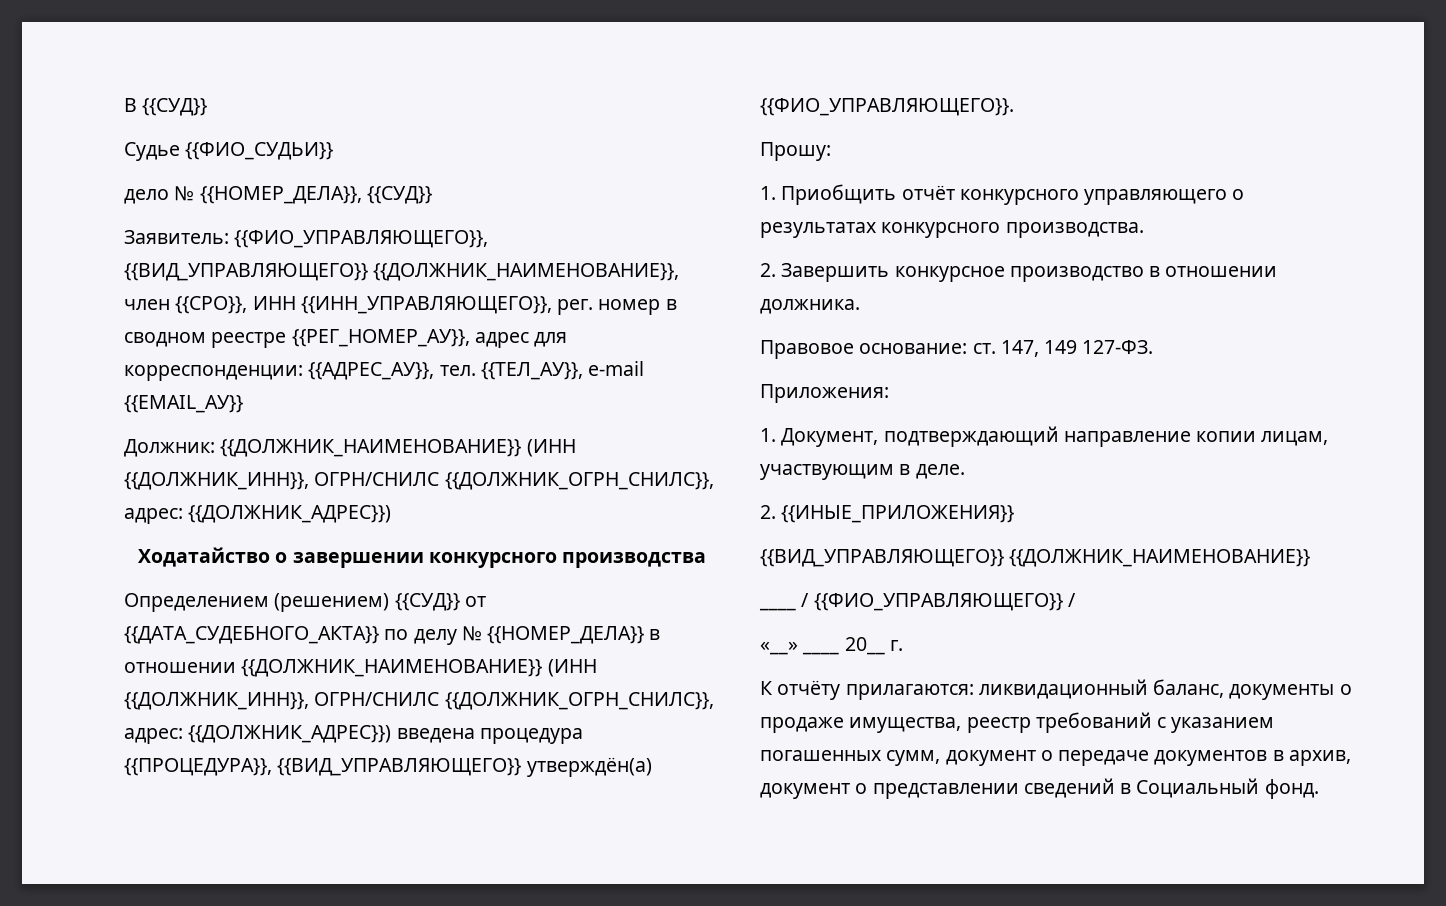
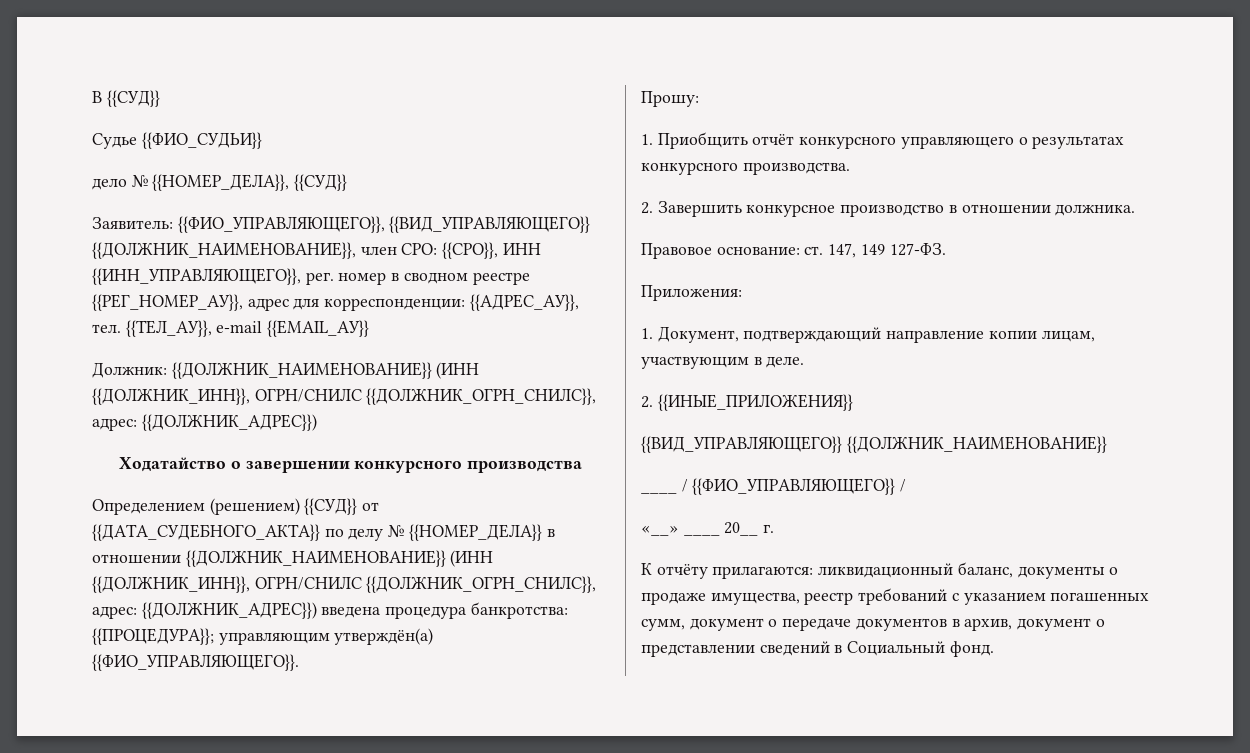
(170, 304) none -> [401,243,438,255] СРО:
[124,758,522,776] {{ПРОЦЕДУРА}}, {{ВИД_УПРАВЛЯЮЩЕГО}} -> [470,602,568,619] [92,628,330,645] банкротства: {{ПРОЦЕДУРА}}; управляющим

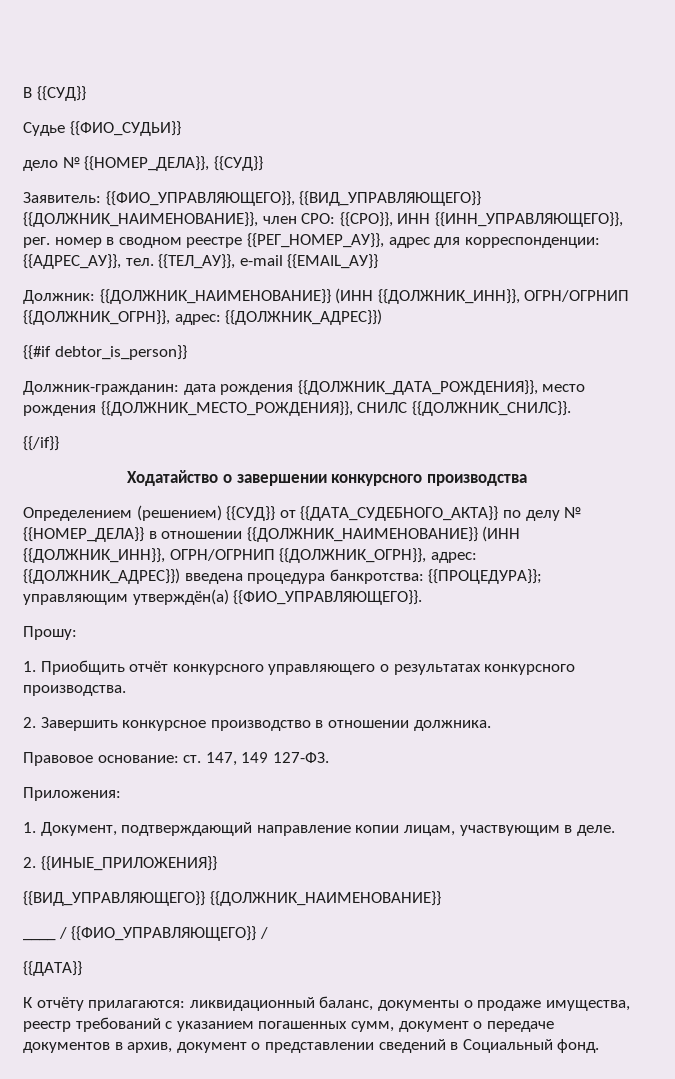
[254,388,597,405] [92,414,317,431] ОГРН/СНИЛС {{ДОЛЖНИК_ОГРН_СНИЛС}}, адрес: {{ДОЛЖНИК_АДРЕС}}) -> [524,290,630,302] [23,309,383,325] [23,345,187,360] [23,380,586,395] [23,401,571,416] [23,436,59,451] ОГРН/ОГРНИП {{ДОЛЖНИК_ОГРН}}, адрес: {{ДОЛЖНИК_АДРЕС}}) // {{#if debtor_is_person}} // Должник-гражданин: дата рождения {{ДОЛЖНИК_ДАТА_РОЖДЕНИЯ}}, место рождения {{ДОЛЖНИК_МЕСТО_РОЖДЕНИЯ}}, СНИЛС {{ДОЛЖНИК_СНИЛС}}. // {{/if}}
[254,576,597,593] ОГРН/СНИЛС {{ДОЛЖНИК_ОГРН_СНИЛС}}, -> [169,548,427,563] ОГРН/ОГРНИП {{ДОЛЖНИК_ОГРН}},
[641,522,775,536] «__» ____ 20__ г. -> [23,961,82,976] {{ДАТА}}

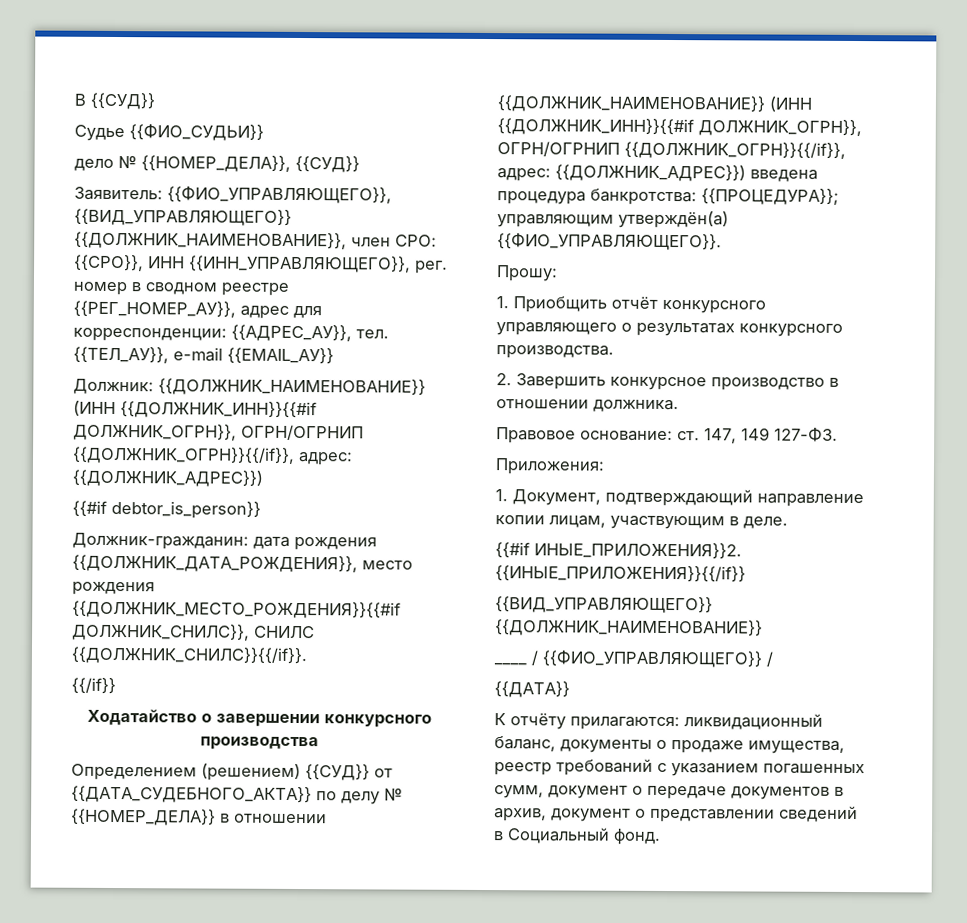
[377,289,630,304] [23,310,170,325] {{ДОЛЖНИК_ИНН}}, ОГРН/ОГРНИП {{ДОЛЖНИК_ОГРН}}, -> [120,401,317,419] [73,423,364,441] [72,446,295,464] {{ДОЛЖНИК_ИНН}}{{#if ДОЛЖНИК_ОГРН}}, ОГРН/ОГРНИП {{ДОЛЖНИК_ОГРН}}{{/if}},
[100,401,571,416] {{ДОЛЖНИК_МЕСТО_РОЖДЕНИЯ}}, СНИЛС {{ДОЛЖНИК_СНИЛС}}. -> [72,600,401,619] [72,623,315,641] [71,646,307,665] {{ДОЛЖНИК_МЕСТО_РОЖДЕНИЯ}}{{#if ДОЛЖНИК_СНИЛС}}, СНИЛС {{ДОЛЖНИК_СНИЛС}}{{/if}}.
[23,548,427,563] {{ДОЛЖНИК_ИНН}}, ОГРН/ОГРНИП {{ДОЛЖНИК_ОГРН}}, -> [497,118,862,137] [497,141,846,159] {{ДОЛЖНИК_ИНН}}{{#if ДОЛЖНИК_ОГРН}}, ОГРН/ОГРНИП {{ДОЛЖНИК_ОГРН}}{{/if}},
[23,856,217,871] 2. {{ИНЫЕ_ПРИЛОЖЕНИЯ}} -> [495,542,742,560] [495,565,746,583] {{#if ИНЫЕ_ПРИЛОЖЕНИЯ}}2. {{ИНЫЕ_ПРИЛОЖЕНИЯ}}{{/if}}

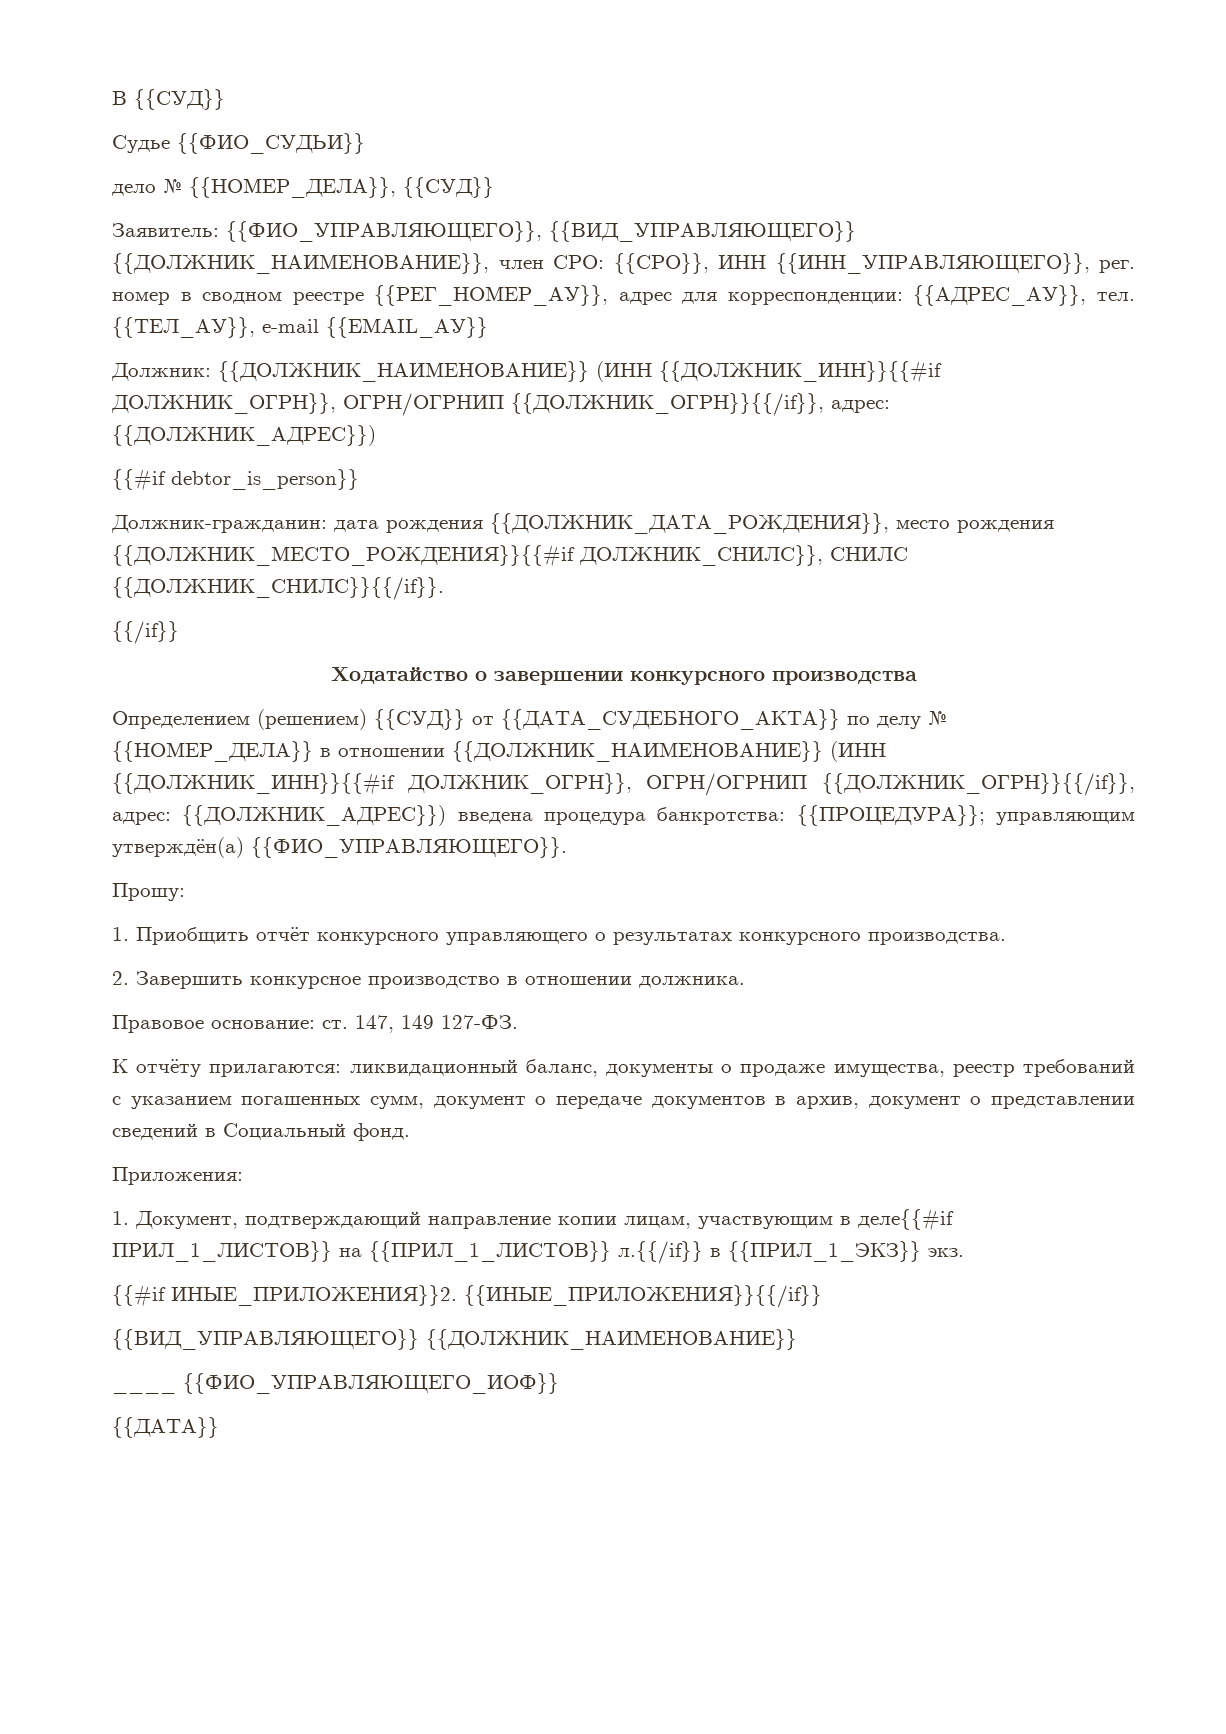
[495,458,605,475] [495,488,864,508] [495,515,788,530] [495,542,742,560] [495,565,746,583] [495,596,713,614] [495,619,763,637] [494,650,773,668] [494,681,570,698] // Приложения: // 1. Документ, подтверждающий направление копии лицам, участвующим в деле. // {{#if ИНЫЕ_ПРИЛОЖЕНИЯ}}2. {{ИНЫЕ_ПРИЛОЖЕНИЯ}}{{/if}} // {{ВИД_УПРАВЛЯЮЩЕГО}} {{ДОЛЖНИК_НАИМЕНОВАНИЕ}} // ____ / {{ФИО_УПРАВЛЯЮЩЕГО}} / // {{ДАТА}} -> (518, 1022) none
(661, 836) none -> [112,1167,243,1185] [112,1208,954,1231] [112,1241,964,1264] [112,1284,822,1308] [112,1329,797,1350] [112,1373,559,1394] [112,1417,219,1438] // Приложения: // 1. Документ, подтверждающий направление копии лицам, участвующим в деле{{#if ПРИЛ_1_ЛИСТОВ}} на {{ПРИЛ_1_ЛИСТОВ}} л.{{/if}} в {{ПРИЛ_1_ЭКЗ}} экз. // {{#if ИНЫЕ_ПРИЛОЖЕНИЯ}}2. {{ИНЫЕ_ПРИЛОЖЕНИЯ}}{{/if}} // {{ВИД_УПРАВЛЯЮЩЕГО}} {{ДОЛЖНИК_НАИМЕНОВАНИЕ}} // ____ {{ФИО_УПРАВЛЯЮЩЕГО_ИОФ}} // {{ДАТА}}

